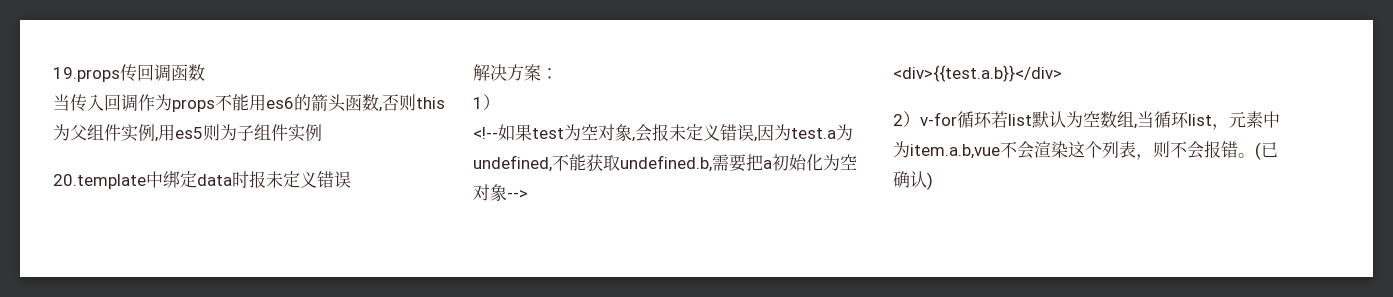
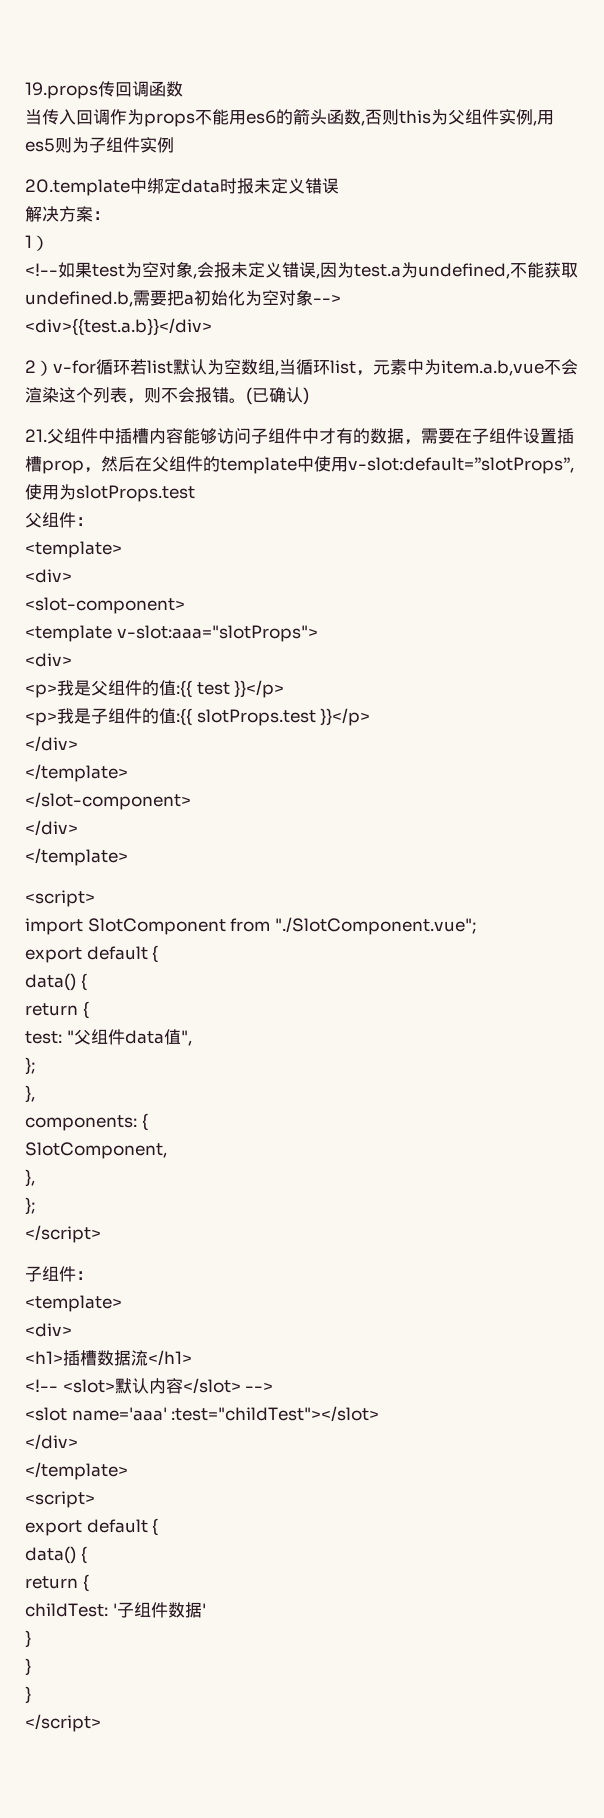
(933, 181) none -> [25,428,574,445] [25,456,574,474] [25,484,195,502] [25,512,93,528] [25,541,122,558] [25,569,72,583] [25,597,185,614] [25,625,318,642] [25,653,72,667] [25,680,285,698] [25,708,371,726] [25,736,78,752] [25,764,128,782] [25,792,191,810] [25,820,78,836] [25,848,128,866] [25,890,95,907] [25,917,476,935] [25,945,159,963] [25,973,87,991] [25,1001,89,1019] [25,1029,192,1046] [25,1057,35,1075] [25,1085,35,1103] [25,1113,148,1131] [25,1142,167,1159] [25,1169,35,1187] [25,1197,35,1215] [25,1225,101,1243] [25,1266,93,1282] [25,1295,122,1312] [25,1323,72,1337] [25,1350,192,1366] [25,1378,274,1394] [25,1406,380,1422] [25,1434,78,1450] [25,1462,128,1480] [25,1491,95,1508] [25,1518,159,1536] [25,1546,87,1564] [25,1574,89,1592] [25,1602,206,1618] [25,1630,31,1648] [25,1658,31,1676] [25,1686,31,1704] [25,1714,101,1732] // 21.父组件中插槽内容能够访问子组件中才有的数据，需要在子组件设置插槽prop，然后在父组件的template中使用v-slot:default=”slotProps”,使用为slotProps.test // 父组件： // <template> // <div> // <slot-component> // <template v-slot:aaa="slotProps"> // <div> // <p>我是父组件的值:{{ test }}</p> // <p>我是子组件的值:{{ slotProps.test }}</p> // </div> // </template> // </slot-component> // </div> // </template> // <script> // import SlotComponent from "./SlotComponent.vue"; // export default { // data() { // return { // test: "父组件data值", // }; // }, // components: { // SlotComponent, // }, // }; // </script> // 子组件： // <template> // <div> // <h1>插槽数据流</h1> // <!-- <slot>默认内容</slot> --> // <slot name='aaa' :test="childTest"></slot> // </div> // </template> // <script> // export default { // data() { // return { // childTest: '子组件数据' // } // } // } // </script>

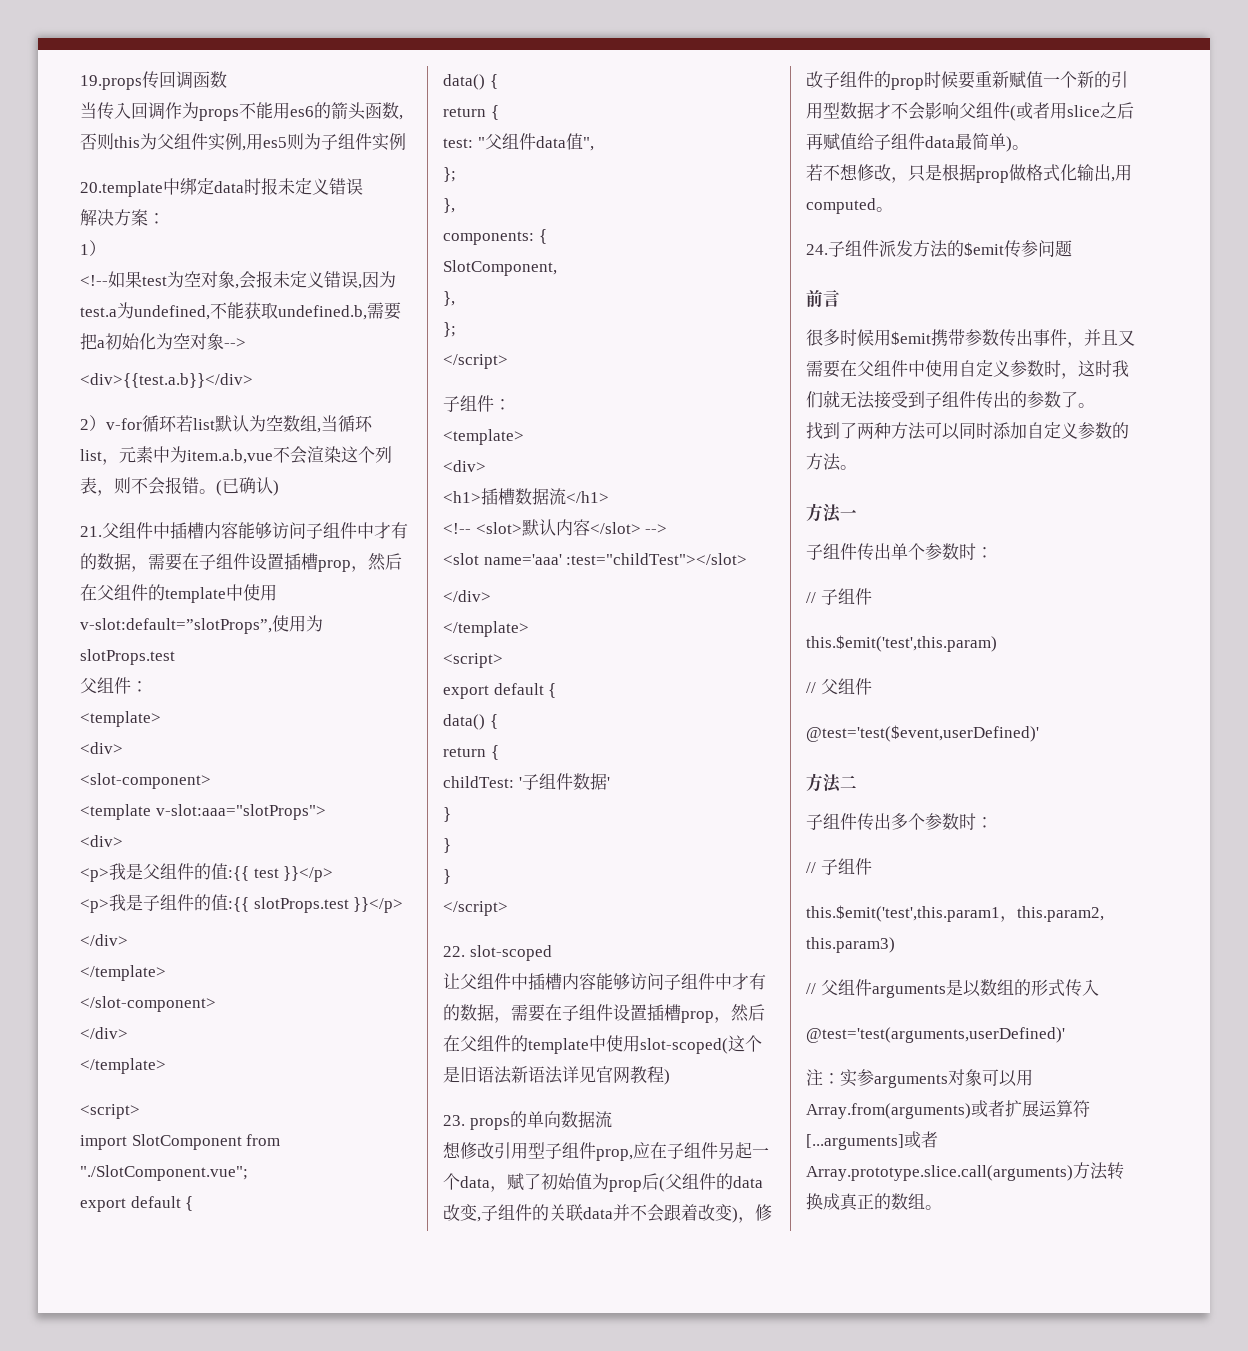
(101, 1723) none -> [443,945,552,961] [443,973,766,990] [443,1004,765,1023] [443,1035,762,1054] [443,1066,670,1085] [443,1111,612,1130] [443,1142,769,1161] [443,1173,763,1192] [443,1204,772,1223] [806,71,1128,90] [806,102,1134,121] [806,133,1029,152] [806,164,1132,183] [806,198,893,214] [806,240,1072,258] [806,290,840,307] [806,329,1135,348] [806,360,1129,379] [806,390,1095,409] [806,422,1129,440] [806,453,857,471] [806,503,857,523] [806,543,993,561] [806,588,872,605] [806,635,997,652] [806,678,872,695] [806,725,1039,742] [806,773,857,793] [806,813,993,831] [806,858,872,875] [806,905,1104,922] [806,937,895,953] [806,979,1099,998] [806,1027,1065,1043] [806,1069,1033,1088] [806,1100,1090,1119] [806,1131,938,1150] [806,1162,1124,1181] [806,1193,942,1211] // 22. slot-scoped // 让父组件中插槽内容能够访问子组件中才有的数据，需要在子组件设置插槽prop，然后在父组件的template中使用slot-scoped(这个是旧语法新语法详见官网教程) // 23. props的单向数据流 // 想修改引用型子组件prop,应在子组件另起一个data，赋了初始值为prop后(父组件的data改变,子组件的关联data并不会跟着改变)，修改子组件的prop时候要重新赋值一个新的引用型数据才不会影响父组件(或者用slice之后再赋值给子组件data最简单)。 // 若不想修改，只是根据prop做格式化输出,用computed。 // 24.子组件派发方法的$emit传参问题 // 前言 // 很多时候用$emit携带参数传出事件，并且又需要在父组件中使用自定义参数时，这时我们就无法接受到子组件传出的参数了。 // 找到了两种方法可以同时添加自定义参数的方法。 // 方法一 // 子组件传出单个参数时： // // 子组件 // this.$emit('test',this.param) // // 父组件 // @test='test($event,userDefined)' // 方法二 // 子组件传出多个参数时： // // 子组件 // this.$emit('test',this.param1，this.param2, this.param3) // // 父组件arguments是以数组的形式传入 // @test='test(arguments,userDefined)' // 注：实参arguments对象可以用Array.from(arguments)或者扩展运算符[...arguments]或者Array.prototype.slice.call(arguments)方法转换成真正的数组。

